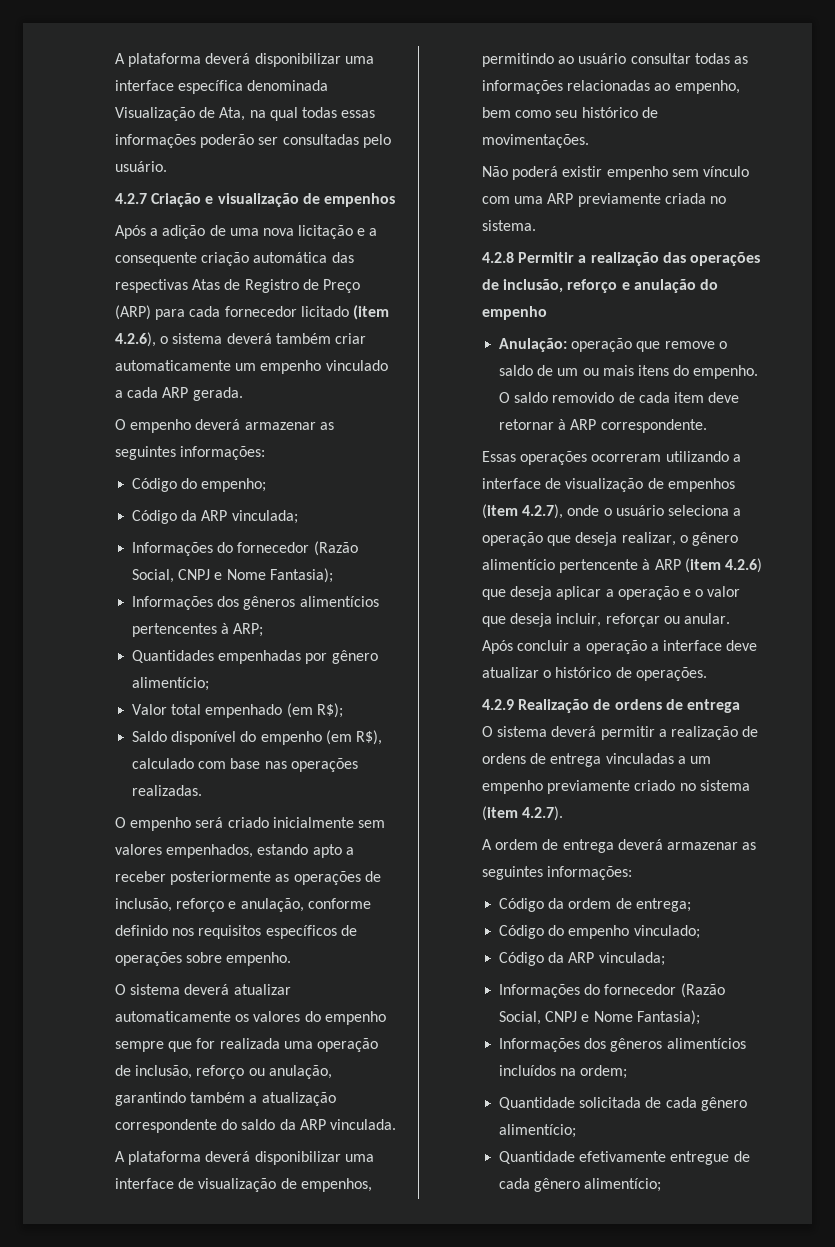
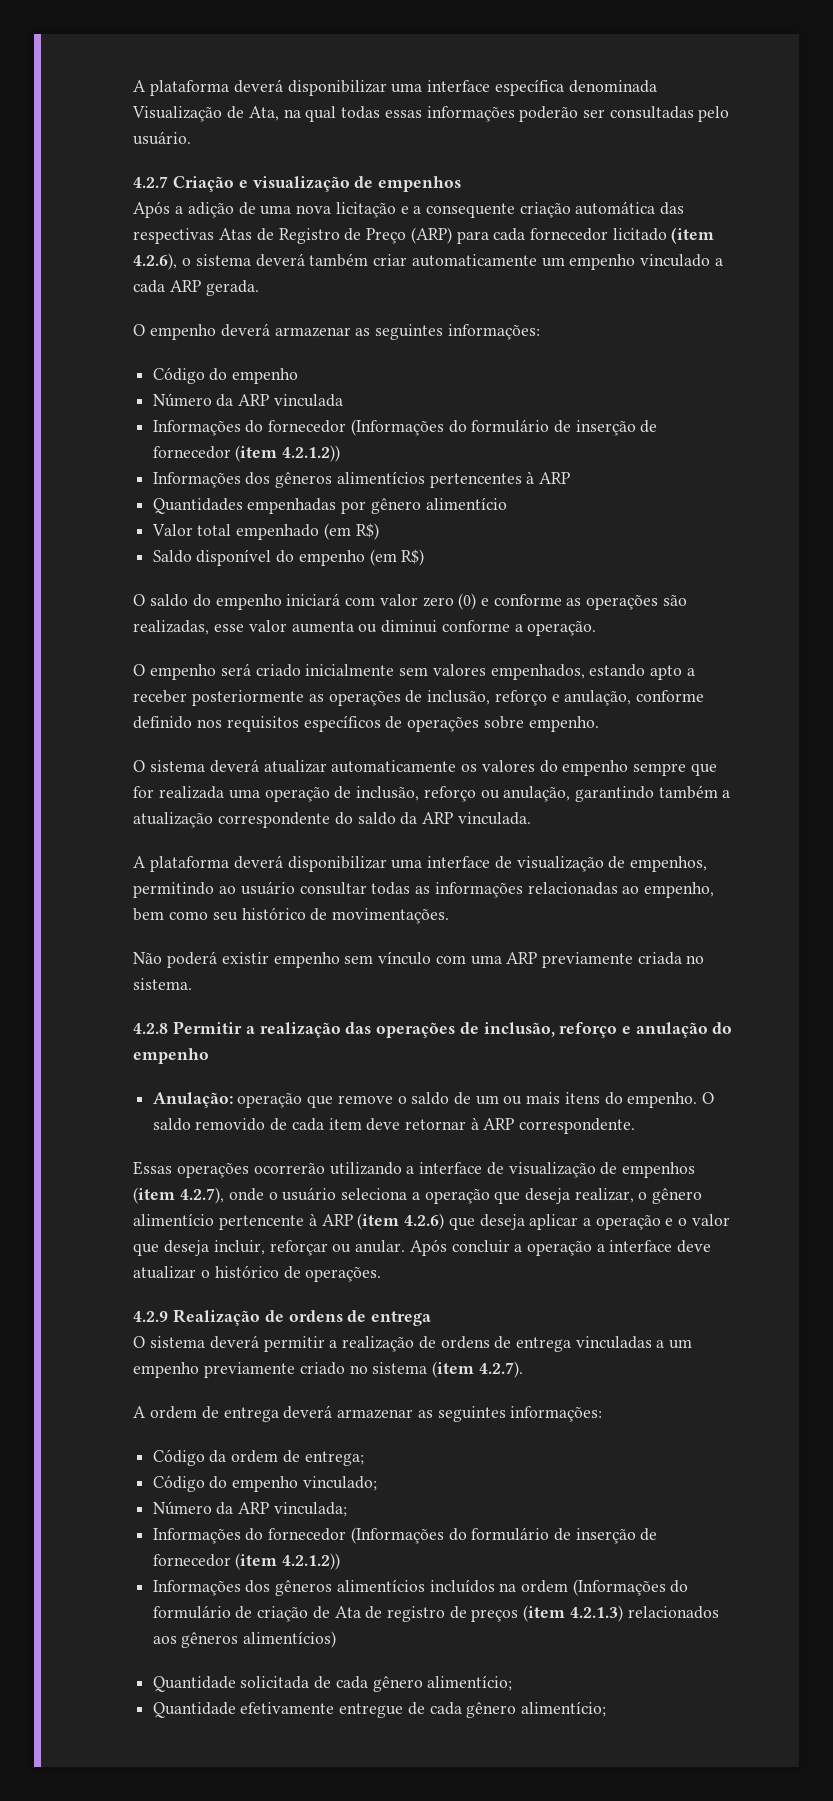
[201,478,267,492] [132,510,298,524] [132,541,358,556] [132,568,333,583] empenho; // Código da ARP vinculada; // Informações do fornecedor (Razão Social, CNPJ e Nome Fantasia); -> [232,368,299,384] [152,393,343,407] [152,419,658,436] [152,445,341,462] empenho // Número da ARP vinculada // Informações do fornecedor (Informações do formulário de inserção de fornecedor (item 4.2.1.2))
[233,623,264,637] ARP; -> [539,472,571,484] ARP
[132,677,210,691] alimentício; -> [425,497,507,510] alimentício
[316,703,343,718] R$); -> [355,523,379,540] R$)
[355,730,382,745] [132,758,358,772] [132,785,203,796] R$), calculado com base nas operações realizadas. -> [401,549,425,566] [133,593,687,610] [133,620,597,636] R$) // O saldo do empenho iniciará com valor zero (0) e conforme as operações são realizadas, esse valor aumenta ou diminui conforme a operação.
[591,454,662,462] ocorreram -> [253,1163,325,1174] ocorrerão
[499,952,665,966] [499,983,725,998] [499,1010,700,1025] Código da ARP vinculada; // Informações do fornecedor (Razão Social, CNPJ e Nome Fantasia); -> [152,1501,347,1517] [152,1527,658,1544] [152,1553,341,1570] Número da ARP vinculada; // Informações do fornecedor (Informações do formulário de inserção de fornecedor (item 4.2.1.2))
[580,1065,628,1079] ordem; -> [521,1579,689,1596] [152,1605,719,1622] [152,1631,337,1648] ordem (Informações do formulário de criação de Ata de registro de preços (item 4.2.1.3) relacionados aos gêneros alimentícios)

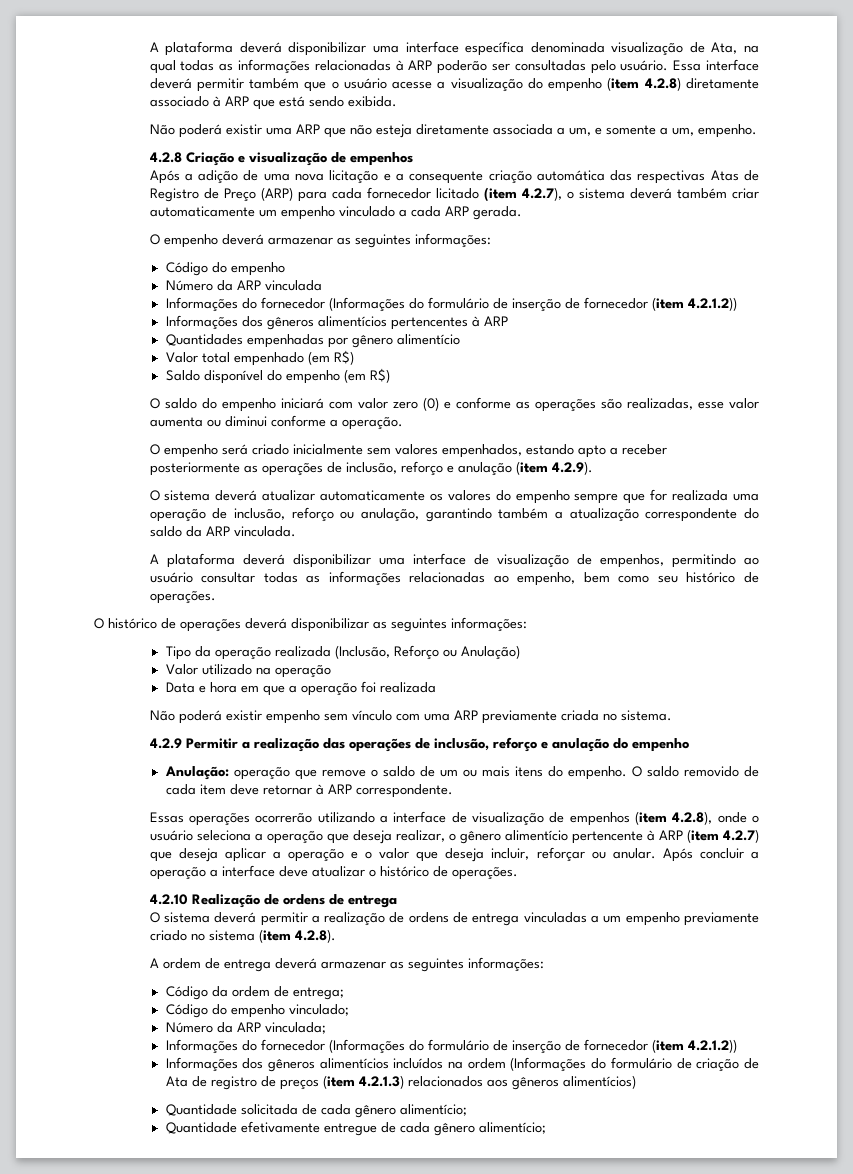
[132,106,223,122] Visualização -> [611,42,684,56] visualização
[384,106,515,122] essas informações -> [219,59,433,74] as informações relacionadas à ARP
[133,176,169,188] // 4.2.7 -> [673,59,759,71] [149,77,759,92] [149,96,397,110] [149,124,757,138] [149,152,182,163] Essa interface deverá permitir também que o usuário acesse a visualização do empenho (item 4.2.8) diretamente associado à ARP que está sendo exibida. // Não poderá existir uma ARP que não esteja diretamente associada a um, e somente a um, empenho. // 4.2.8
[133,253,178,270] 4.2.6), -> [521,187,562,201] 4.2.7),
[564,690,704,706] [133,715,599,732] anulação, conforme definido nos requisitos específicos de operações sobre empenho. -> [457,461,593,476] anulação (item 4.2.9).
[332,908,450,924] movimentações. -> [149,591,216,604] [94,617,527,632] [165,645,520,660] [165,664,331,678] [165,681,436,696] operações. // O histórico de operações deverá disponibilizar as seguintes informações: // Tipo da operação realizada (Inclusão, Reforço ou Anulação) // Valor utilizado na operação // Data e hora em que a operação foi realizada
[133,1023,169,1034] 4.2.8 -> [149,738,182,749] 4.2.9
[180,1187,225,1204] 4.2.7), -> [672,811,713,825] 4.2.8),
[404,1213,445,1230] 4.2.6) -> [723,829,759,843] 4.2.7)
[133,1311,169,1322] 4.2.9 -> [149,894,188,905] 4.2.10
[478,1361,523,1378] 4.2.7). -> [294,929,336,943] 4.2.8).

